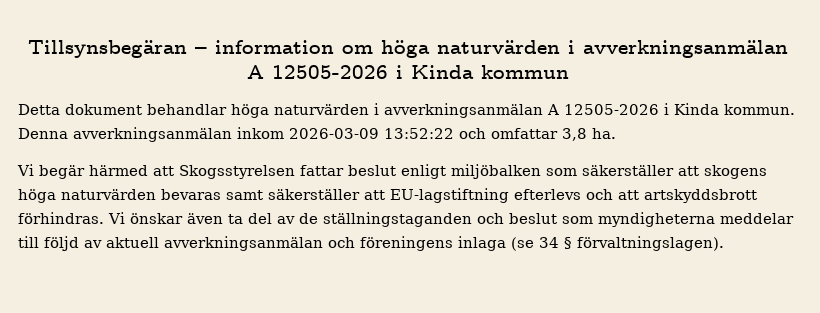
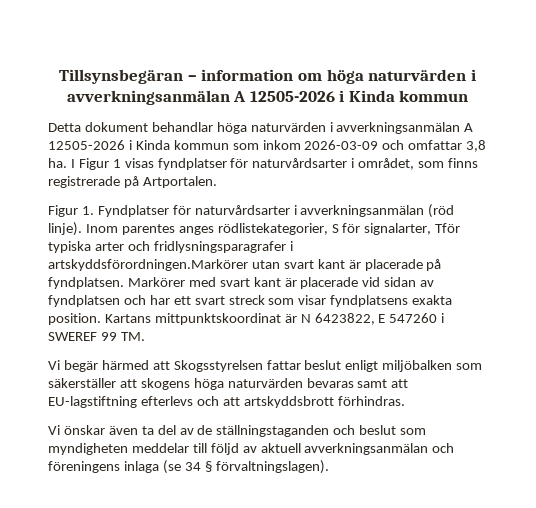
[724,104,795,115] [18,127,232,142] kommun. Denna avverkningsanmälan -> [173,140,259,150] kommun som
[384,128,454,139] 13:52:22 -> (379, 145) none
(616, 133) none -> [70,158,479,170] [48,176,217,188] [48,204,455,218] [48,222,461,236] [48,241,293,253] [48,259,442,271] [48,277,435,289] [48,295,453,307] [48,313,445,325] [48,332,145,341] I Figur 1 visas fyndplatser för naturvårdsarter i området, som finns registrerade på Artportalen. // Figur 1. Fyndplatser för naturvårdsarter i avverkningsanmälan (röd linje). Inom parentes anges rödlistekategorier, S för signalarter, Tför typiska arter och fridlysningsparagrafer i artskyddsförordningen.Markörer utan svart kant är placerade på fyndplatsen. Markörer med svart kant är placerade vid sidan av fyndplatsen och har ett svart streck som visar fyndplatsens exakta position. Kartans mittpunktskoordinat är N 6423822, E 547260 i SWEREF 99 TM.
[268,189,360,200] säkerställer -> (388, 383) none
(104, 218) none -> (405, 401) //
[598,212,715,227] myndigheterna -> [48,443,128,455] myndigheten

